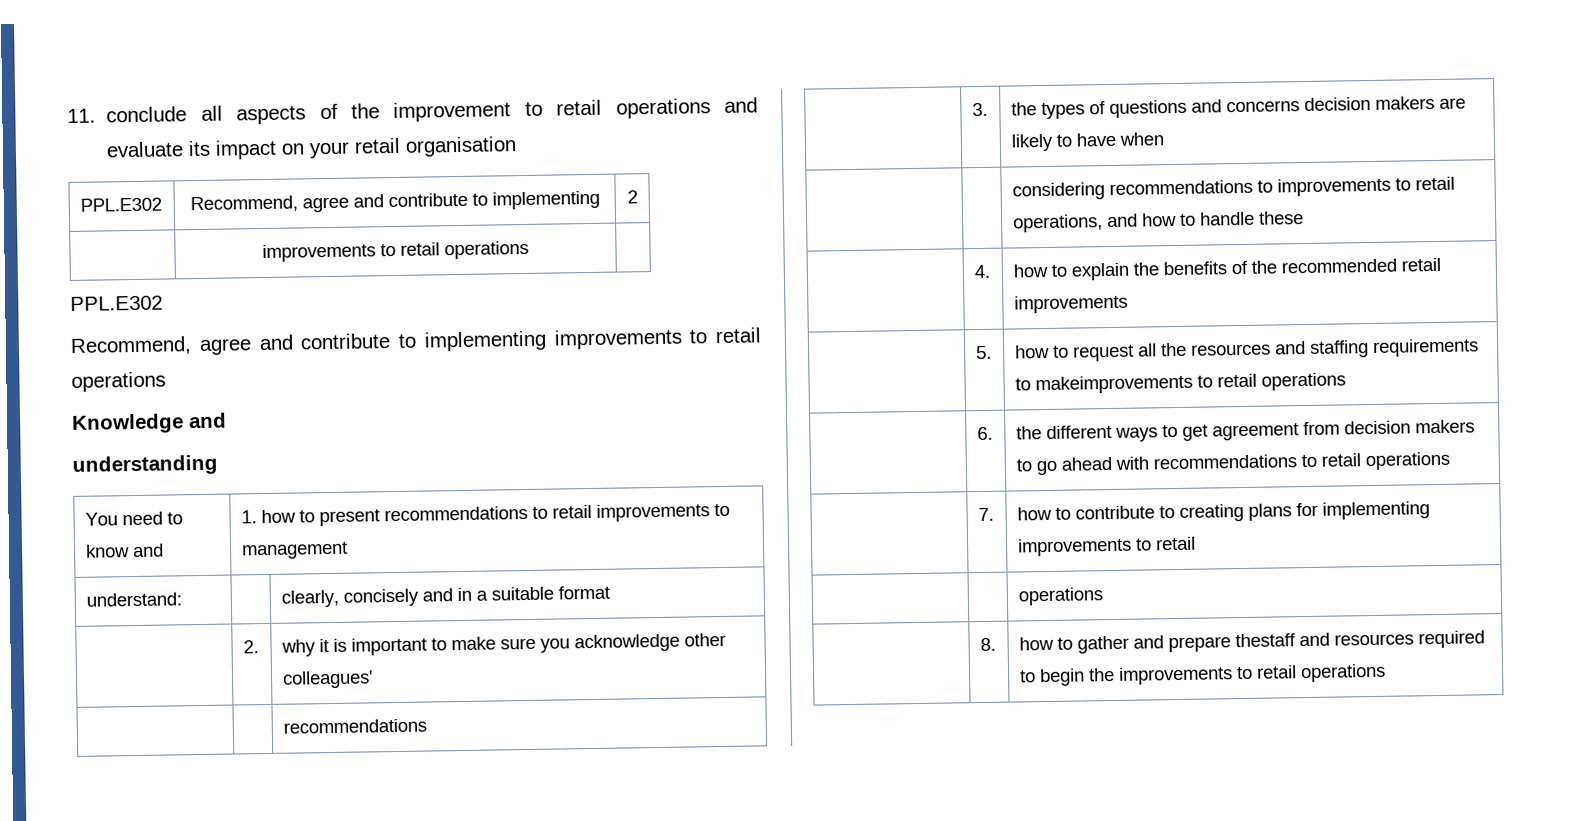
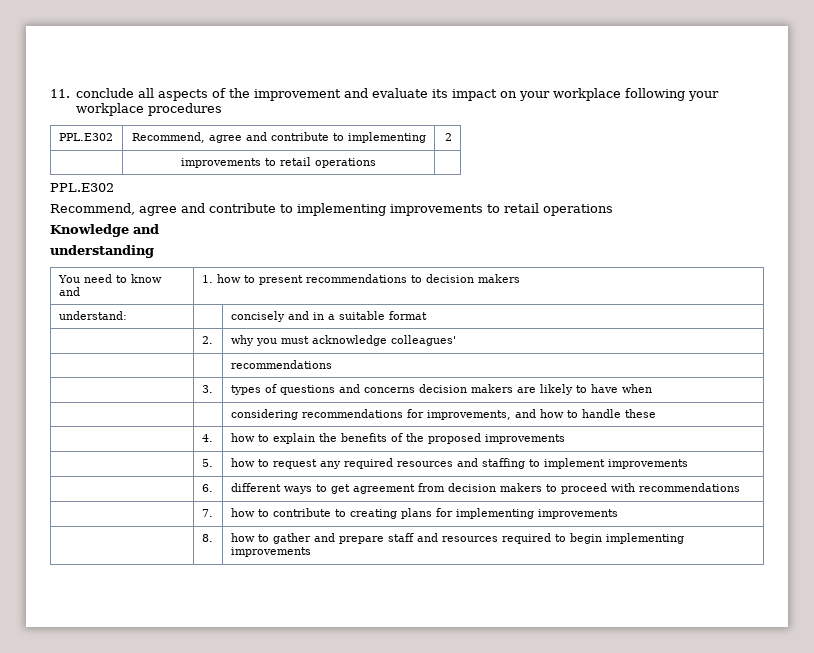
[524,98,711,119] to retail operations -> (342, 95) none
[354,136,518,157] retail organisation -> [553,88,720,101] [76,103,223,116] workplace following your workplace procedures
[551,503,730,522] [240,541,348,560] retail improvements to management -> [425,274,520,283] decision makers
[280,589,339,608] clearly, -> (127, 315) none
[318,632,726,656] it is important to make sure you acknowledge other -> [255,335,387,346] you must acknowledge
[1010,102,1037,116] the -> (213, 389) none
[1256,176,1455,197] [1012,214,1103,233] to improvements to retail operations, -> [406,409,511,420] for improvements,
[1280,257,1441,274] recommended retail -> [427,433,481,444] proposed
[1137,342,1187,357] all the -> [319,458,393,469] any required
[1371,338,1479,357] [1014,372,1346,395] requirements to makeimprovements to retail operations -> [528,458,688,469] to implement improvements
[1015,426,1042,440] the -> (213, 488) none
[1035,456,1112,476] go ahead -> [560,483,607,494] proceed
[1300,451,1450,471] to retail operations -> (740, 487) none
[1135,536,1196,551] [1017,587,1104,606] to retail // | | operations -> (618, 514) none
[1234,633,1296,648] thestaff -> [387,533,414,542] staff
[1087,663,1386,685] the improvements to retail operations -> [605,533,684,544] [230,547,311,557] implementing improvements

